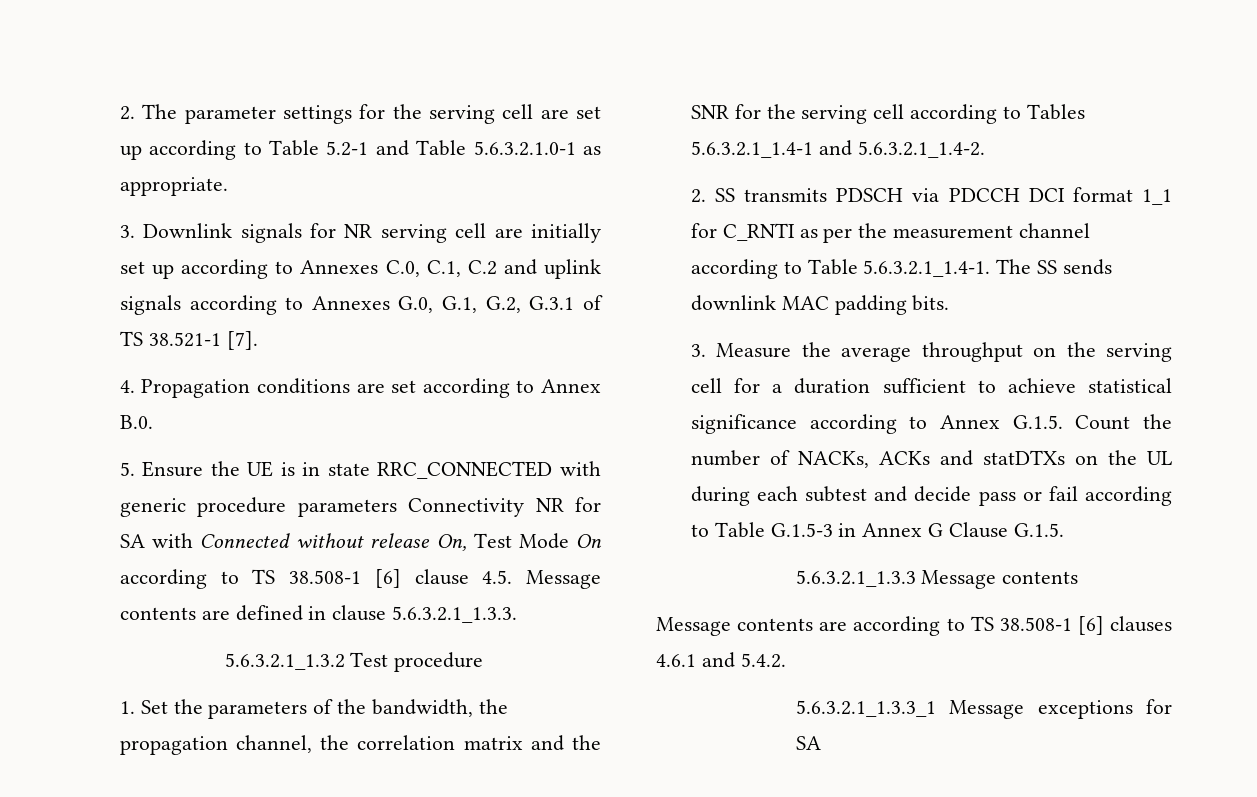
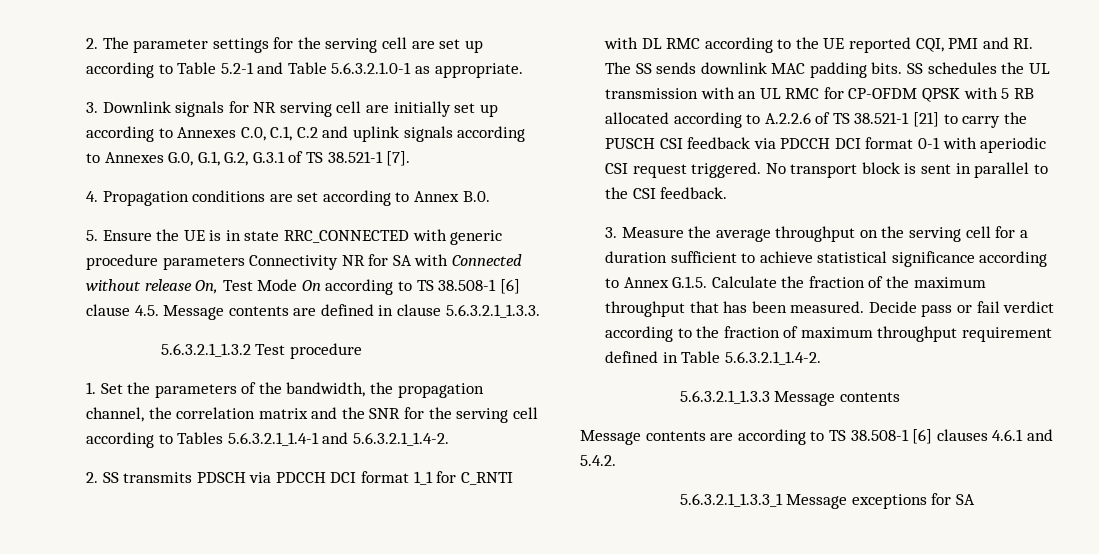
[799,223,1090,243] [690,259,991,279] as per the measurement channel according to Table 5.6.3.2.1_1.4-1. -> [603,37,1034,53] with DL RMC according to the UE reported CQI, PMI and RI.
(950, 303) none -> [907,62,1050,74] [604,87,1034,102] [604,112,1027,128] [604,137,1047,153] [604,162,1048,178] [604,187,728,199] SS schedules the UL transmission with an UL RMC for CP-OFDM QPSK with 5 RB allocated according to A.2.2.6 of TS 38.521-1 [21] to carry the PUSCH CSI feedback via PDCCH DCI format 0-1 with aperiodic CSI request triggered. No transport block is sent in parallel to the CSI feedback.
[1075,414,1172,430] [690,450,1172,468] [690,486,972,506] Count the number of NACKs, ACKs and statDTXs on the UL during each subtest and decide -> [711,276,986,288] [604,301,917,317] Calculate the fraction of the maximum throughput that has been measured. Decide
[1085,486,1172,506] [690,522,1064,538] according to Table G.1.5-3 in Annex G Clause G.1.5. -> [1003,301,1055,313] [604,326,1053,342] [604,351,821,365] verdict according to the fraction of maximum throughput requirement defined in Table 5.6.3.2.1_1.4-2.

